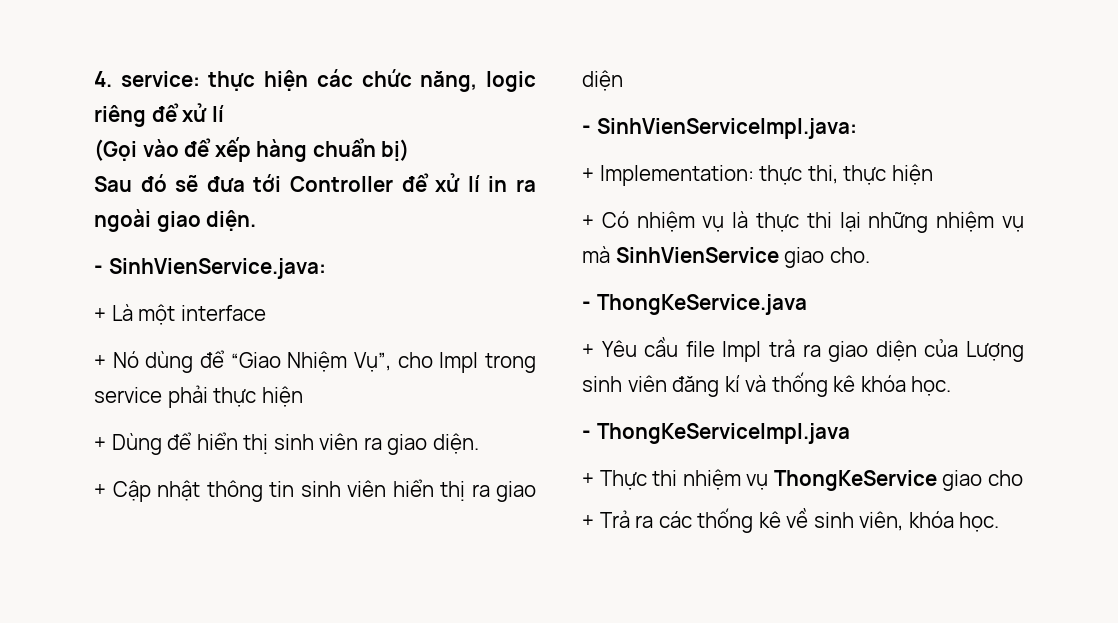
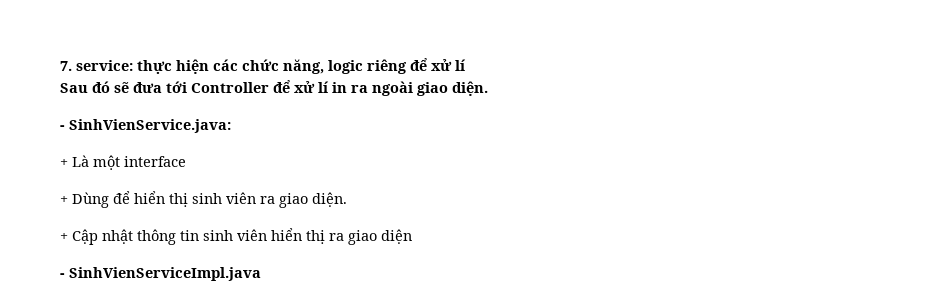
[94,71,112,87] 4. -> [60,61,72,71] 7.
[94,137,410,162] // (Gọi vào để xếp hàng chuẩn bị) -> (466, 65) none
[94,350,536,373] [94,385,303,408] // + Nó dùng để “Giao Nhiệm Vụ”, cho Impl trong service phải thực hiện -> (186, 161) none
[596,118,857,139] [582,164,933,186] [582,211,1024,233] [582,246,870,268] [582,294,807,315] [582,337,1024,362] [582,372,952,397] [582,423,850,444] [582,469,1023,491] [582,508,1000,533] SinhVienServiceImpl.java: // + Implementation: thực thi, thực hiện // + Có nhiệm vụ là thực thi lại những nhiệm vụ mà SinhVienService giao cho. // - ThongKeService.java // + Yêu cầu file Impl trả ra giao diện của Lượng sinh viên đăng kí và thống kê khóa học. // - ThongKeServiceImpl.java // + Thực thi nhiệm vụ ThongKeService giao cho // + Trả ra các thống kê về sinh viên, khóa học. -> [69,267,261,281] SinhVienServiceImpl.java

